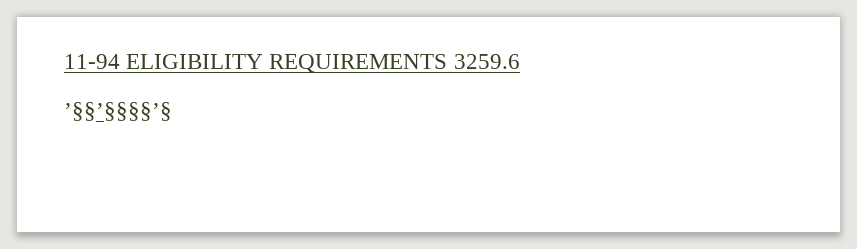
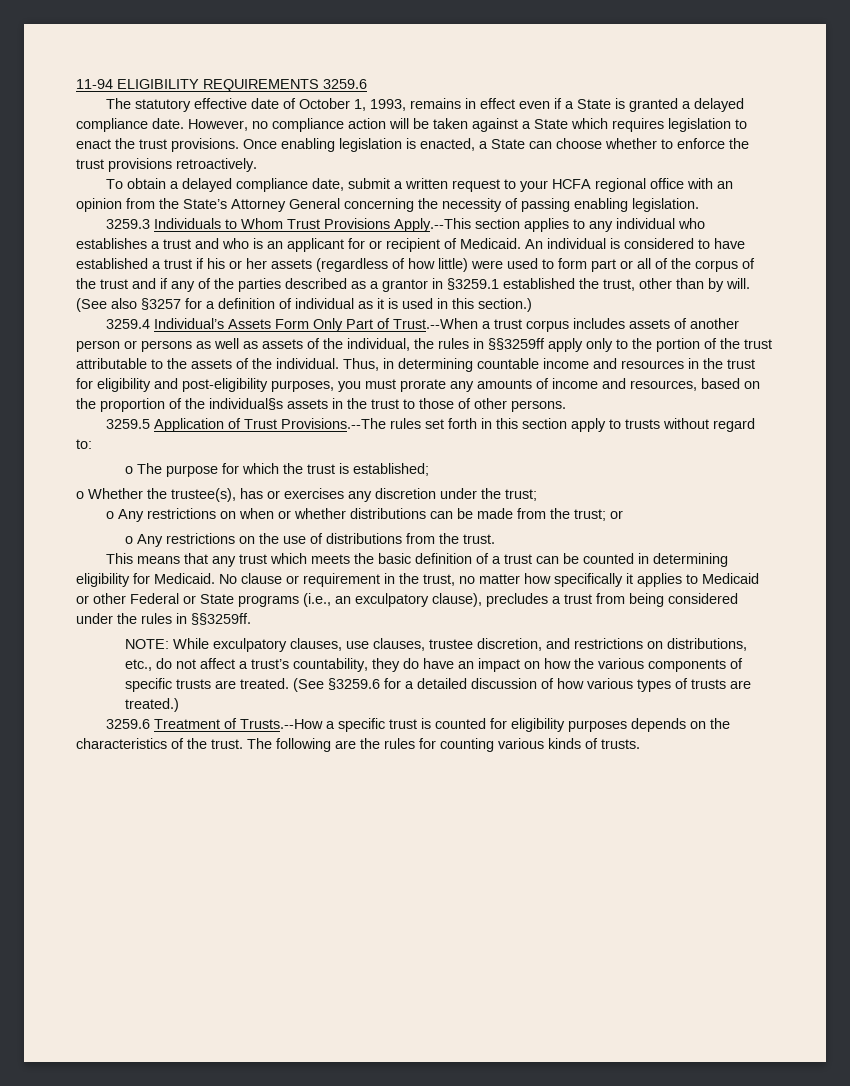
[64,102,172,121] ’§§’§§§§’§ -> [105,98,744,112] [76,118,747,132] [76,138,749,152] [76,158,257,172] [105,178,733,192] [76,198,699,212] [105,218,705,232] [76,238,745,252] [76,258,755,272] [76,278,750,292] [76,298,532,312] [105,318,739,332] [76,338,772,352] [76,358,755,372] [76,378,760,392] [76,398,566,412] [105,418,755,432] [76,439,92,449] [124,463,429,477] [76,488,537,502] [105,508,623,522] [124,533,495,547] [105,553,728,567] [76,573,759,587] [76,593,738,607] [76,613,251,625] [124,638,747,652] [124,658,743,672] [124,678,751,692] [124,698,179,712] [105,718,730,732] [76,738,640,752] The statutory effective date of October 1, 1993, remains in effect even if a State is granted a delayed compliance date. However, no compliance action will be taken against a State which requires legislation to enact the trust provisions. Once enabling legislation is enacted, a State can choose whether to enforce the trust provisions retroactively. // To obtain a delayed compliance date, submit a written request to your HCFA regional office with an opinion from the State’s Attorney General concerning the necessity of passing enabling legislation. // 3259.3 Individuals to Whom Trust Provisions Apply.--This section applies to any individual who establishes a trust and who is an applicant for or recipient of Medicaid. An individual is considered to have established a trust if his or her assets (regardless of how little) were used to form part or all of the corpus of the trust and if any of the parties described as a grantor in §3259.1 established the trust, other than by will. (See also §3257 for a definition of individual as it is used in this section.) // 3259.4 Individual’s Assets Form Only Part of Trust.--When a trust corpus includes assets of another person or persons as well as assets of the individual, the rules in §§3259ff apply only to the portion of the trust attributable to the assets of the individual. Thus, in determining countable income and resources in the trust for eligibility and post-eligibility purposes, you must prorate any amounts of income and resources, based on the proportion of the individual§s assets in the trust to those of other persons. // 3259.5 Application of Trust Provisions.--The rules set forth in this section apply to trusts without regard to: // o The purpose for which the trust is established; // o Whether the trustee(s), has or exercises any discretion under the trust; // o Any restrictions on when or whether distributions can be made from the trust; or // o Any restrictions on the use of distributions from the trust. // This means that any trust which meets the basic definition of a trust can be counted in determining eligibility for Medicaid. No clause or requirement in the trust, no matter how specifically it applies to Medicaid or other Federal or State programs (i.e., an exculpatory clause), precludes a trust from being considered under the rules in §§3259ff. // NOTE: While exculpatory clauses, use clauses, trustee discretion, and restrictions on distributions, etc., do not affect a trust’s countability, they do have an impact on how the various components of specific trusts are treated. (See §3259.6 for a detailed discussion of how various types of trusts are treated.) // 3259.6 Treatment of Trusts.--How a specific trust is counted for eligibility purposes depends on the characteristics of the trust. The following are the rules for counting various kinds of trusts.

